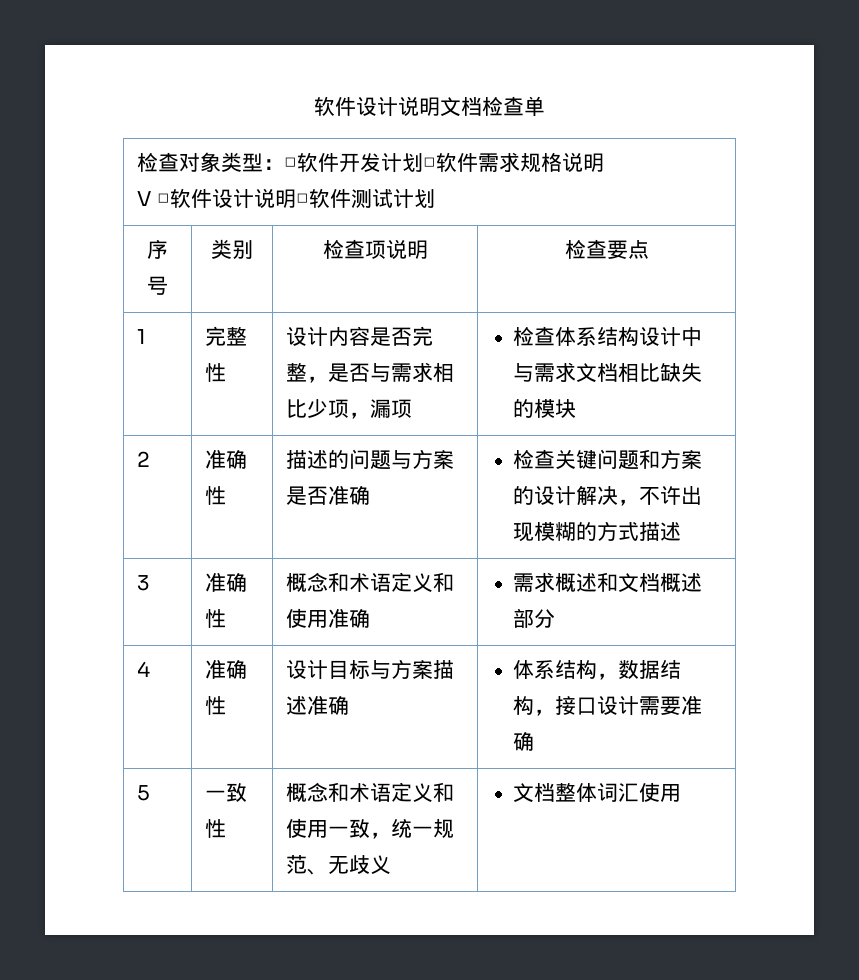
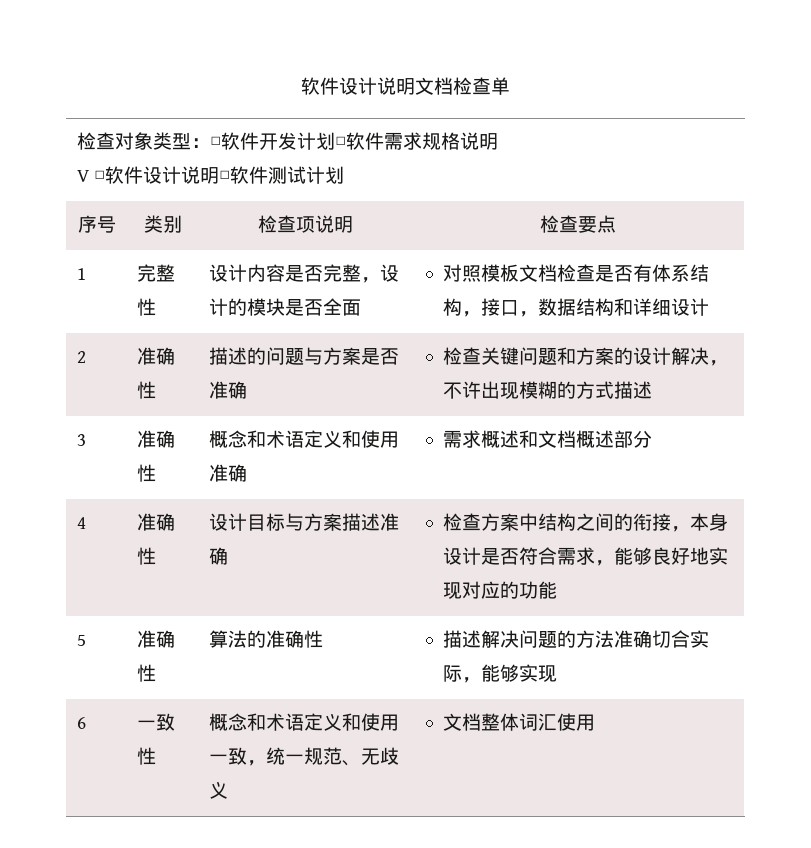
[327,362,454,382] [285,399,412,419] [513,326,703,347] [513,362,703,383] [513,399,577,418] 是否与需求相比少项，漏项 | 检查体系结构设计中与需求文档相比缺失的模块 -> [380,264,400,282] [209,298,362,316] [442,264,709,282] [442,298,709,317] 设计的模块是否全面 | 对照模板文档检查是否有体系结构，接口，数据结构和详细设计
[513,660,682,680] [513,695,703,716] [513,732,535,751] [136,785,150,801] 体系结构，数据结构，接口设计需要准确 // 5 -> [442,513,728,532] [442,547,728,566] [442,581,557,599] [77,635,87,646] [137,630,176,648] [137,664,157,682] [209,630,324,648] [442,630,709,648] [442,664,557,683] [77,717,87,729] 检查方案中结构之间的衔接，本身设计是否符合需求，能够良好地实现对应的功能 // 5 | 准确性 | 算法的准确性 | 描述解决问题的方法准确切合实际，能够实现 // 6

